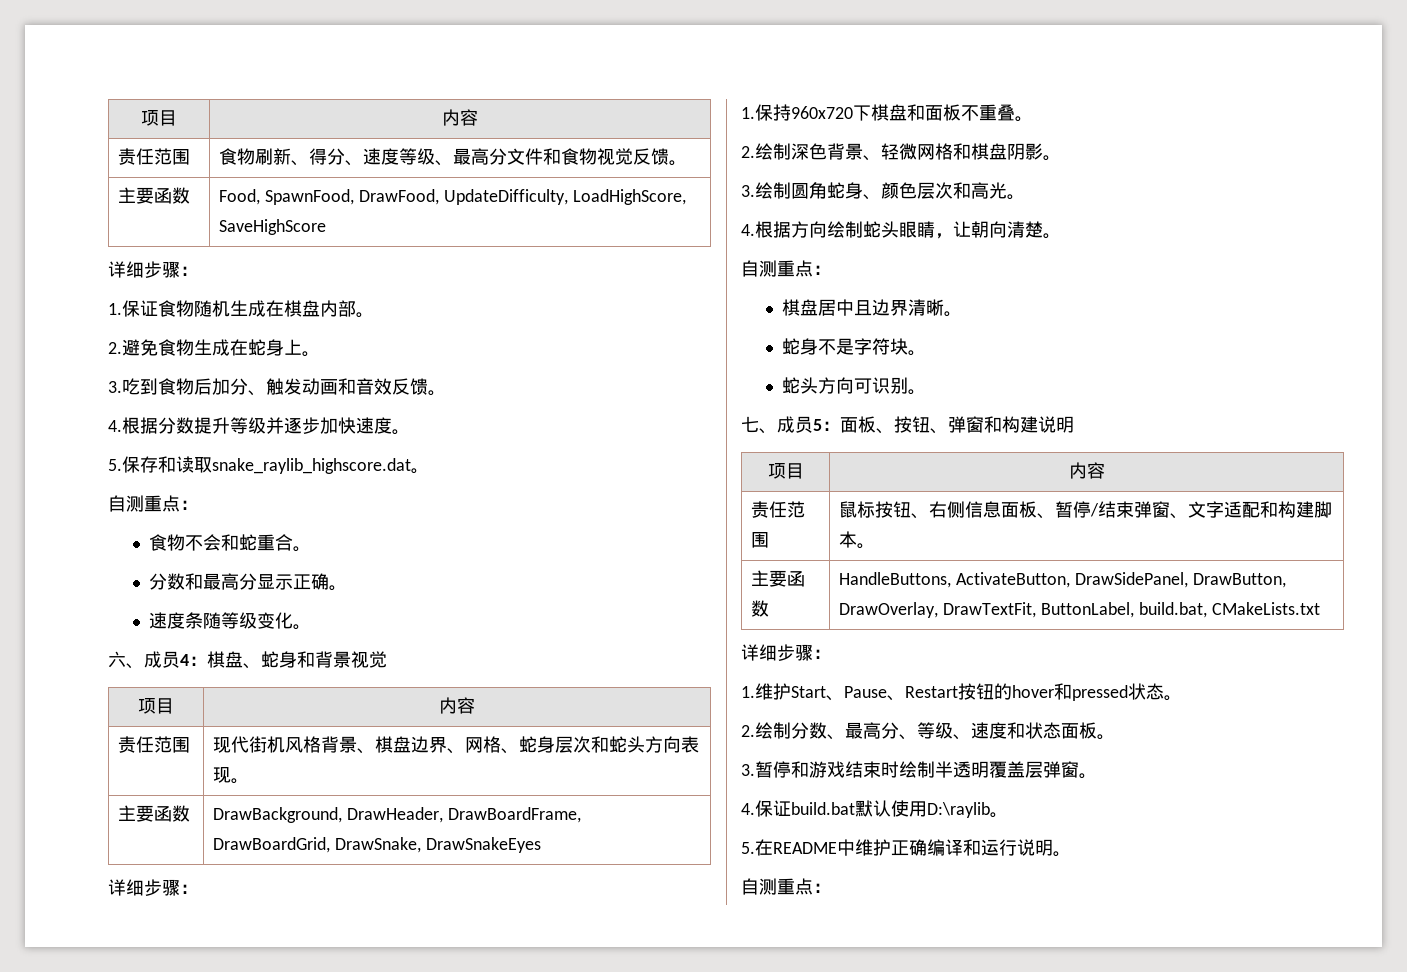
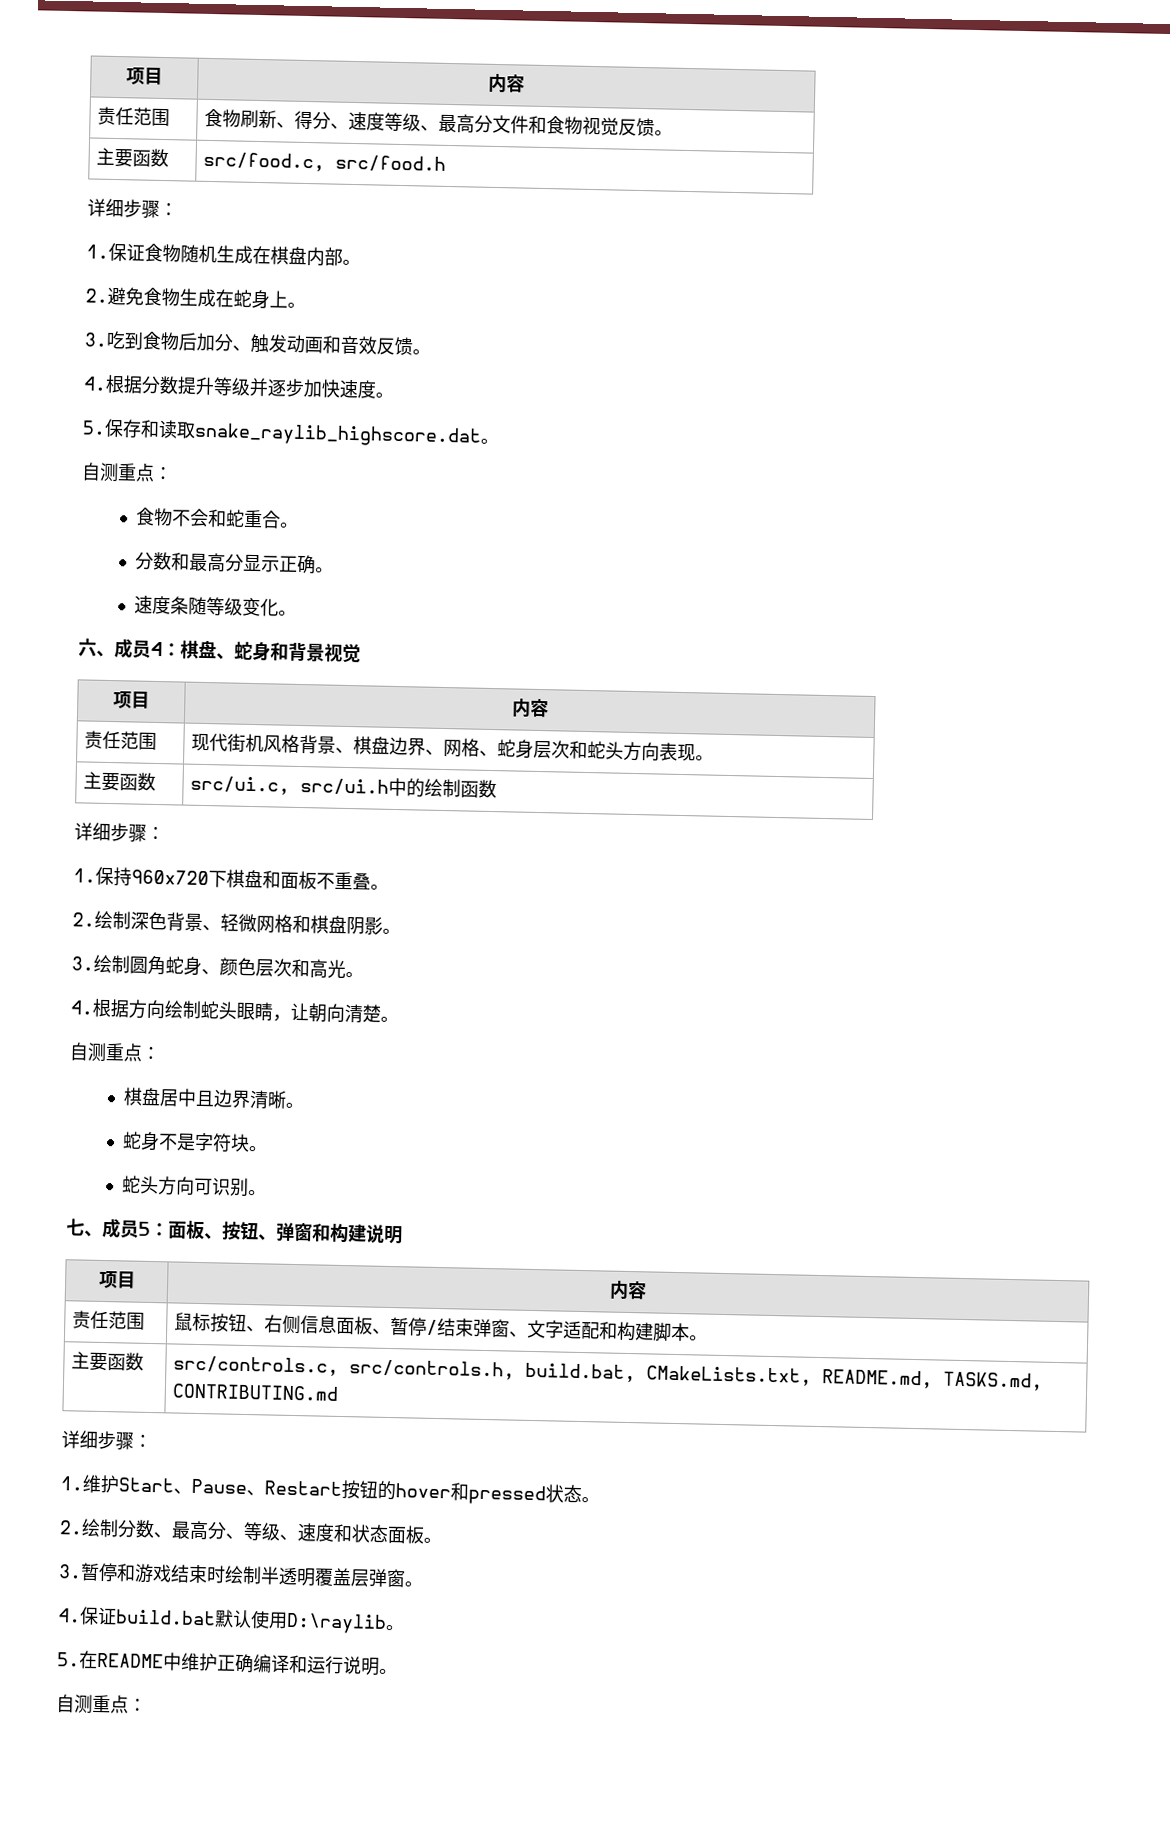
[219,189,686,205] [219,219,327,235] Food, SpawnFood, DrawFood, UpdateDifficulty, LoadHighScore, SaveHighScore -> [202,151,446,173] src/food.c, src/food.h
[213,807,581,823] [213,837,541,853] DrawBackground, DrawHeader, DrawBoardFrame, DrawBoardGrid, DrawSnake, DrawSnakeEyes -> [189,775,497,799] src/ui.c, src/ui.h中的绘制函数
[839,572,1286,588] [839,602,1320,618] HandleButtons, ActivateButton, DrawSidePanel, DrawButton, DrawOverlay, DrawTextFit, ButtonLabel, build.bat, CMakeLists.txt -> [172,1355,1043,1391] [171,1383,338,1401] src/controls.c, src/controls.h, build.bat, CMakeLists.txt, README.md, TASKS.md, CONTRIBUTING.md

